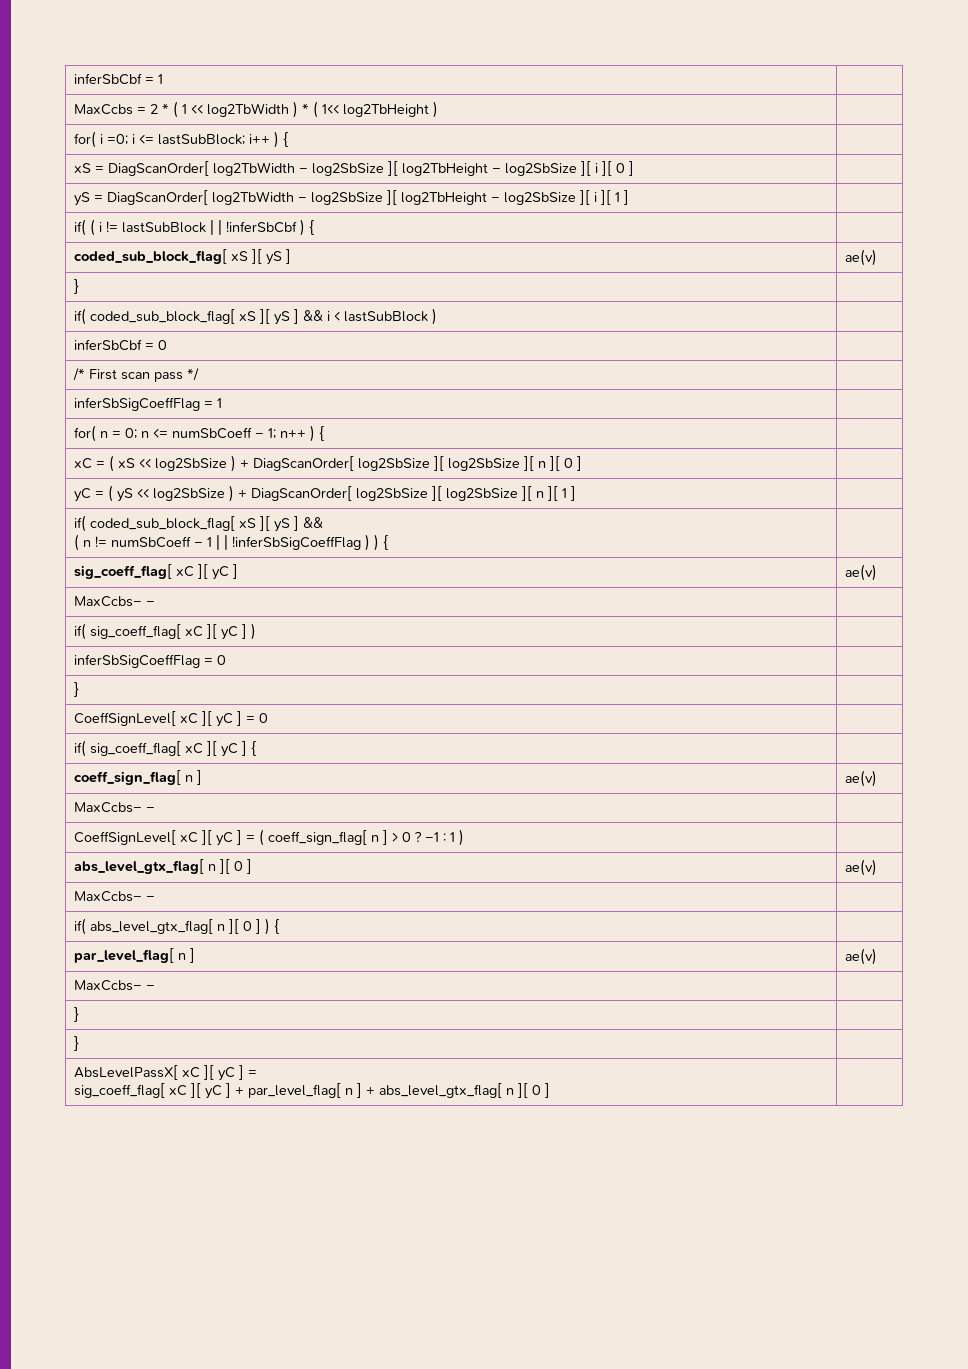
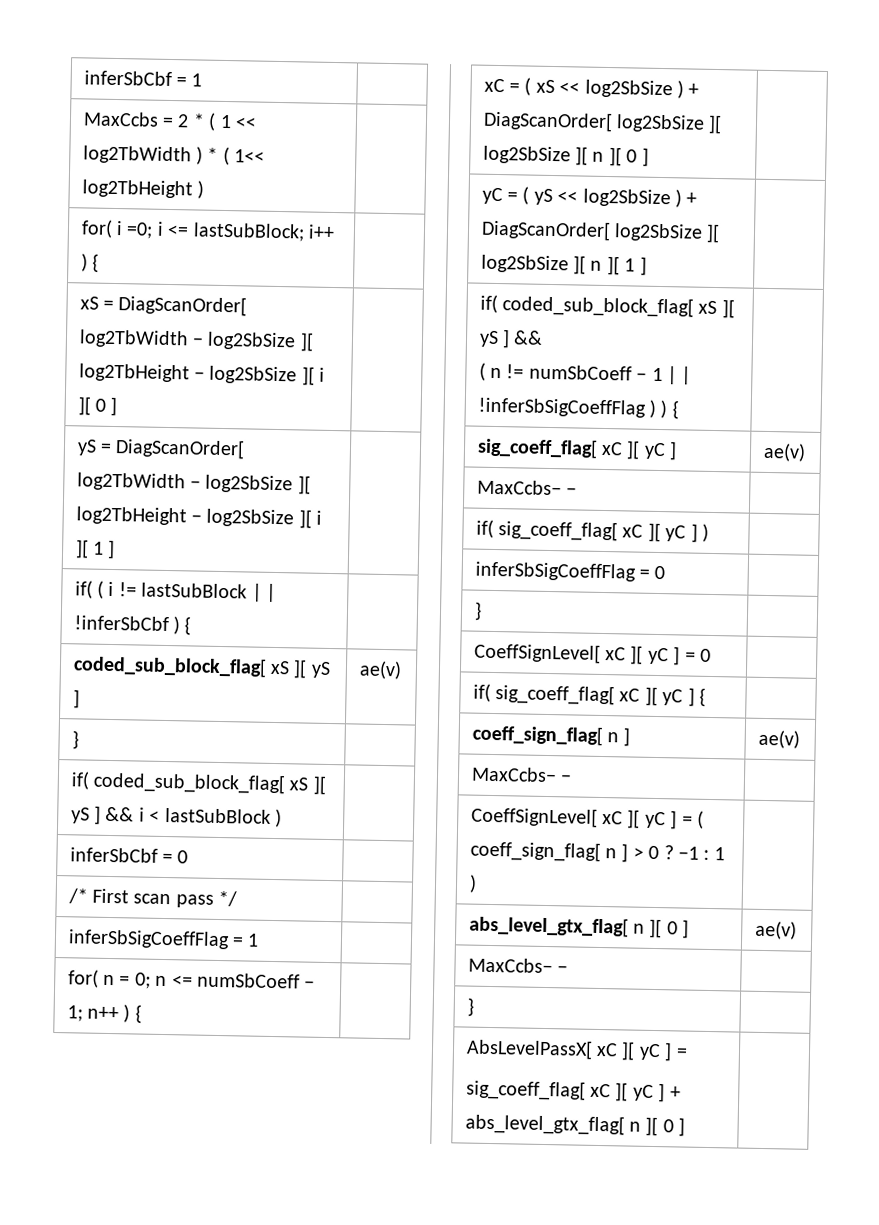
[73,918,280,935] [73,948,195,963] [844,948,877,965] [73,980,155,991] [73,1007,79,1022] // if( abs_level_gtx_flag[ n ][ 0 ] ) { | // par_level_flag[ n ] | ae(v) // MaxCcbs− − | // } | -> (569, 969) none
[247,1083,375,1098] par_level_flag[ n ] + -> (681, 1092) none

